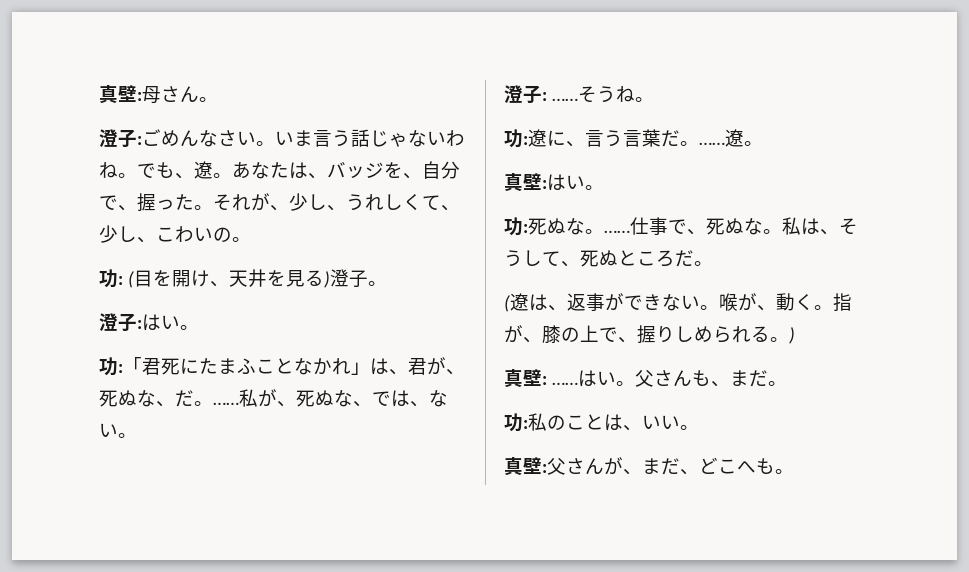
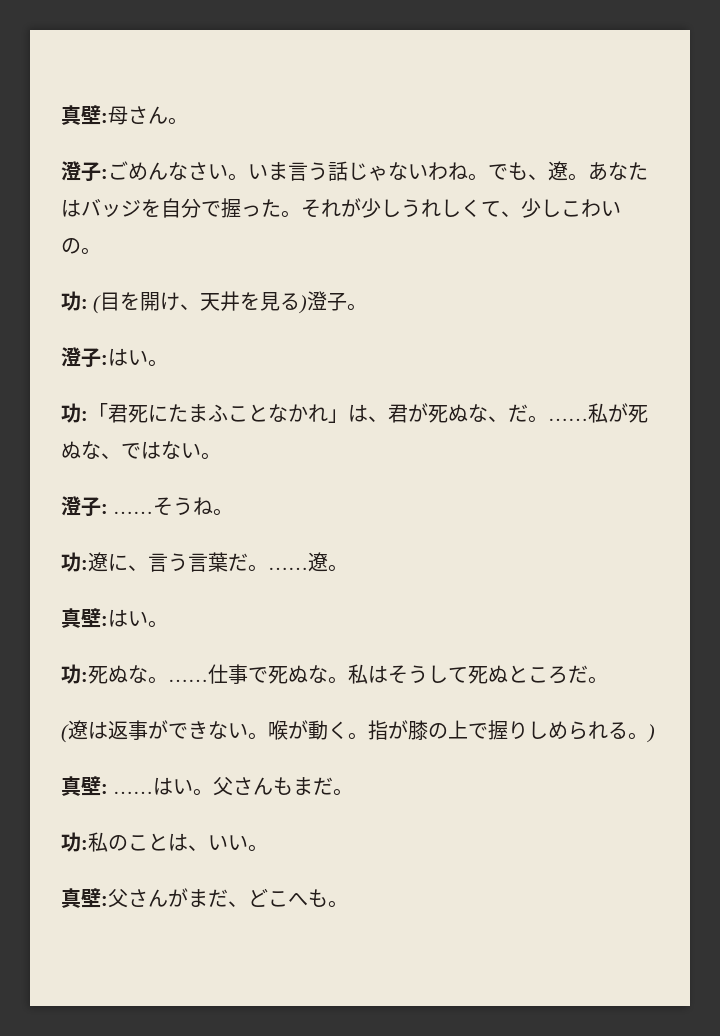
[308,173,327,179] 、 -> (81, 208) none
[403,161,460,179] [99,195,137,211] 、自分で、 -> [161,198,221,218] 自分で
[270,193,346,211] 、少し、 -> [361,198,401,218] 少し
[137,237,156,243] 、 -> (561, 208) none
[446,369,465,375] 、 -> (428, 412) none
[277,401,296,407] 、 -> (628, 412) none
[410,401,429,407] 、 -> (161, 450) none
[687,229,706,235] 、 -> (268, 675) none
[820,229,839,235] 、 -> (388, 674) none
[561,261,580,267] 、 -> (468, 675) none
[548,305,567,311] 、 -> (108, 730) none
[757,305,776,311] 、 -> (308, 729) none
[523,337,542,343] 、 -> (408, 729) none
[618,337,637,343] 、 -> (488, 731) none
[710,381,730,387] 、 -> (294, 786) none
[623,469,642,475] 、 -> (188, 897) none

